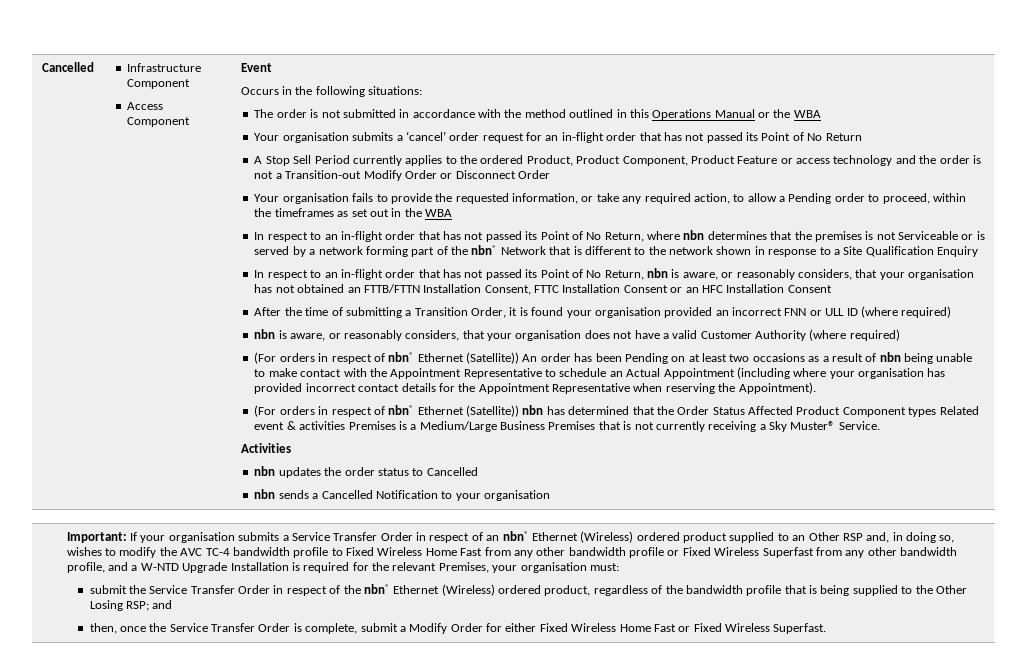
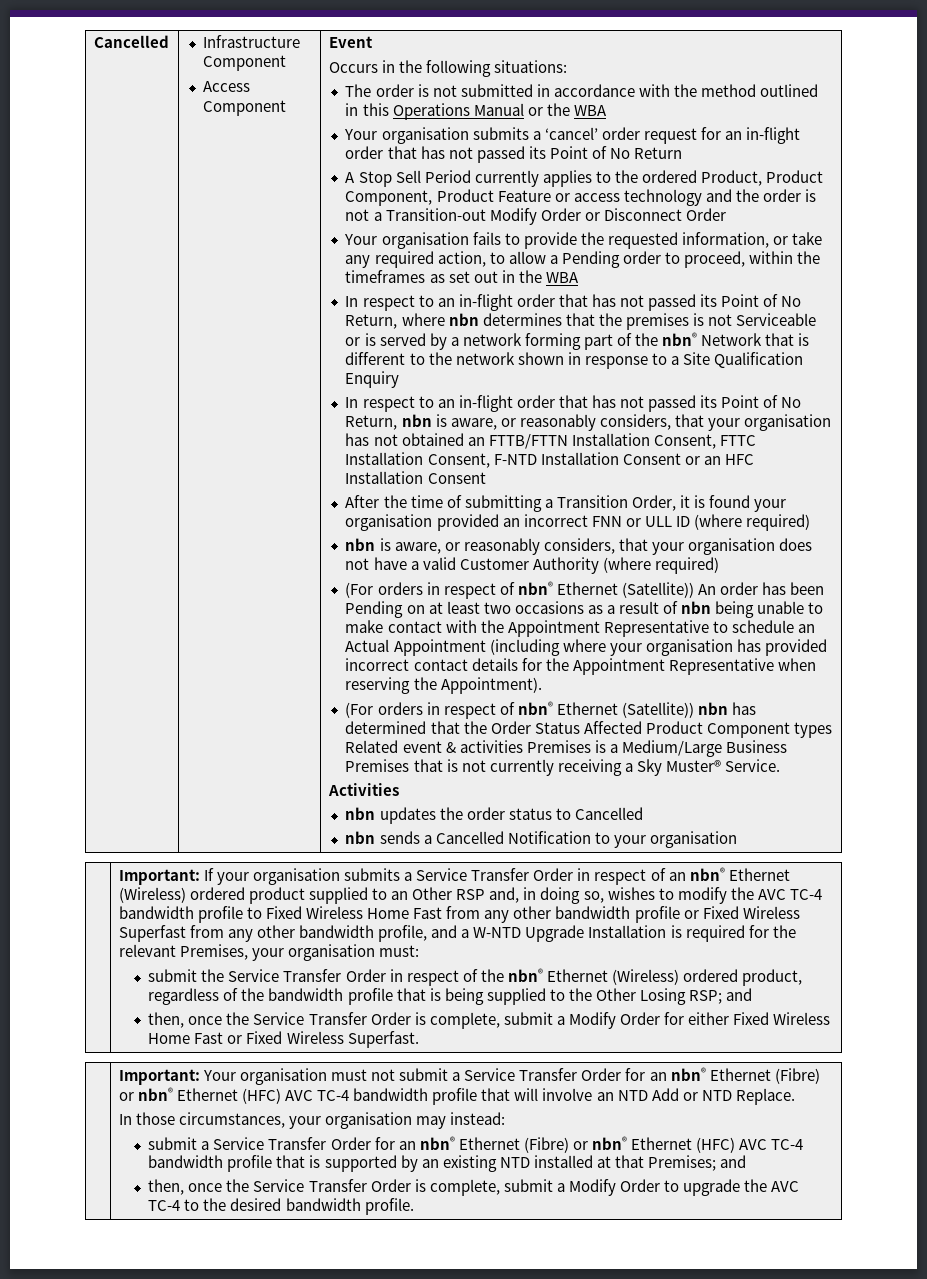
(621, 288) none -> [427,452,619,468] Consent, F-NTD Installation
(827, 628) none -> [118,1067,820,1085] [118,1087,795,1105] [118,1112,506,1129] [148,1136,804,1153] [148,1155,746,1172] [148,1179,800,1196] [148,1198,414,1215] // | Important: Your organisation must not submit a Service Transfer Order for an nbn® Ethernet (Fibre) or nbn® Ethernet (HFC) AVC TC-4 bandwidth profile that will involve an NTD Add or NTD Replace. // In those circumstances, your organisation may instead: // submit a Service Transfer Order for an nbn® Ethernet (Fibre) or nbn® Ethernet (HFC) AVC TC-4 bandwidth profile that is supported by an existing NTD installed at that Premises; and // then, once the Service Transfer Order is complete, submit a Modify Order to upgrade the AVC TC-4 to the desired bandwidth profile.

